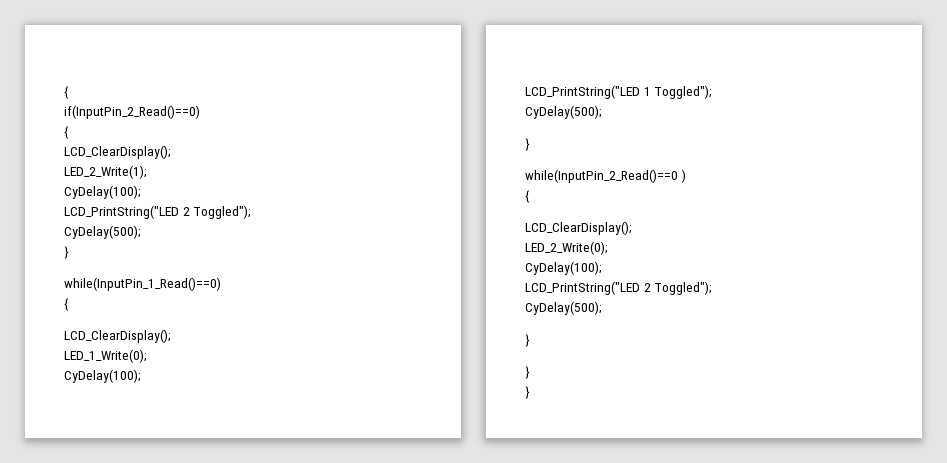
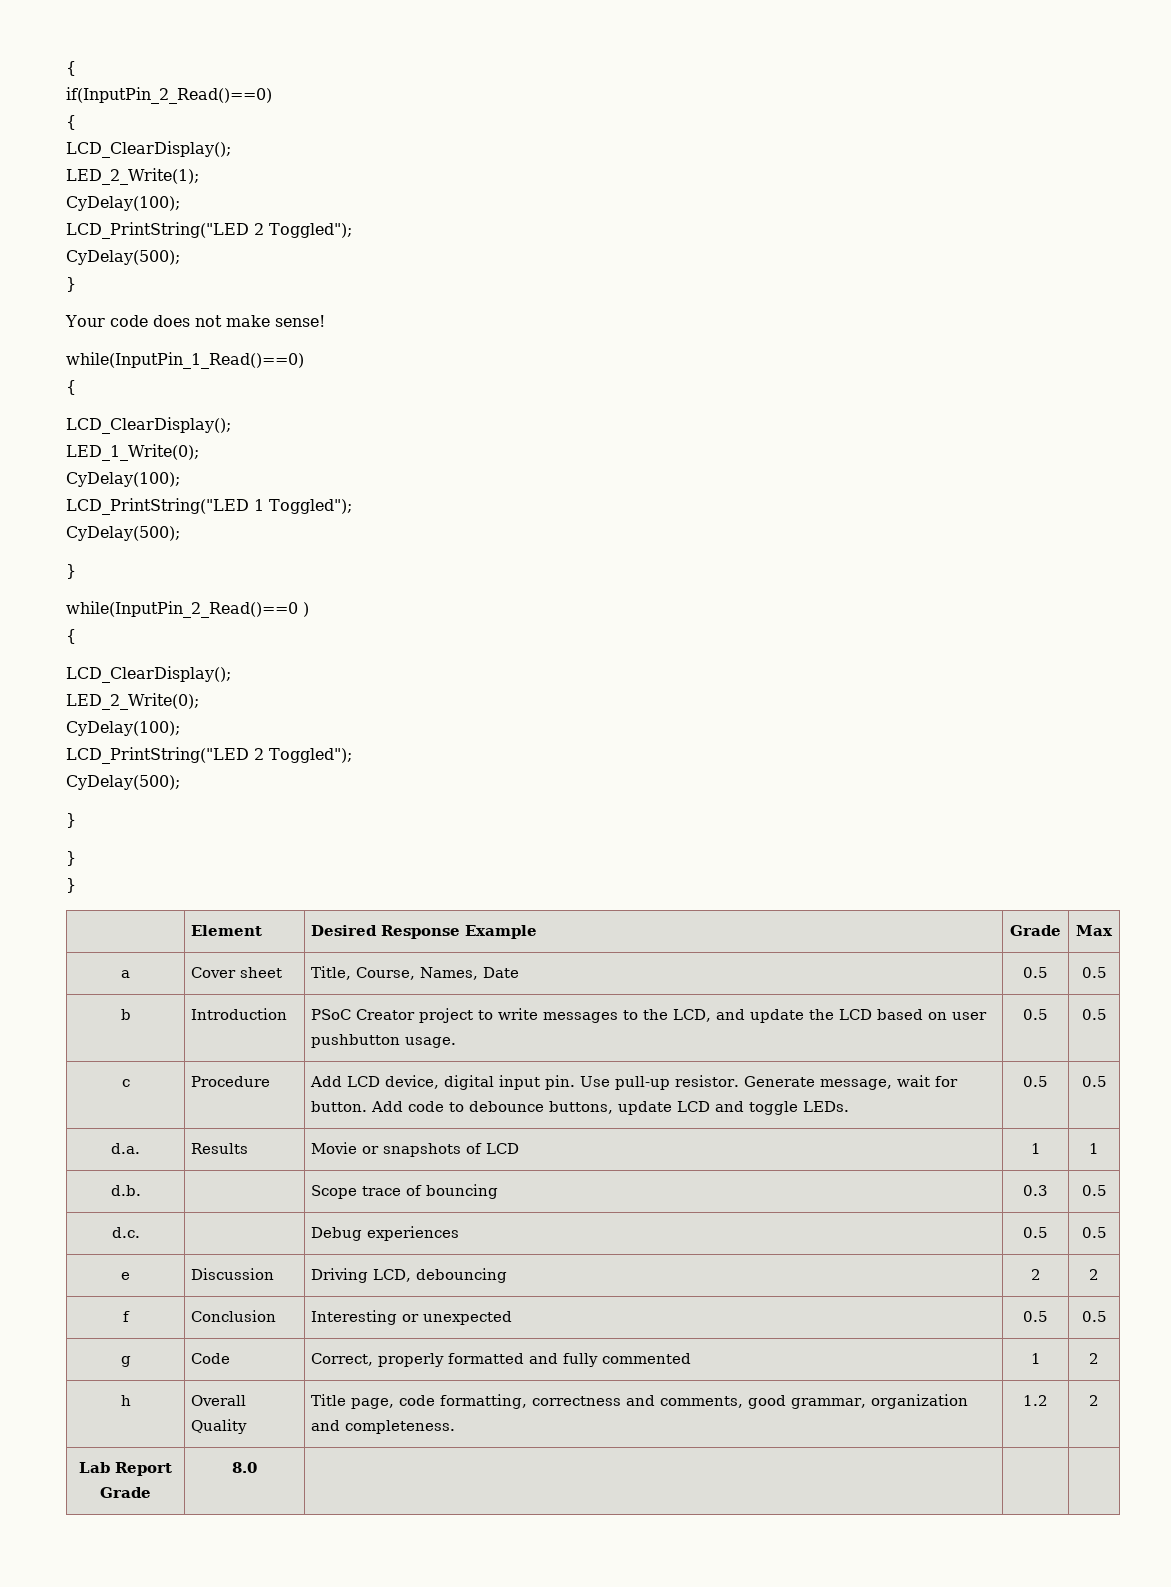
(69, 252) none -> [65,315,325,327] // Your code does not make sense!
(530, 392) none -> [190,925,262,936] [310,925,537,939] [1010,925,1061,936] [1076,925,1113,936] [121,970,130,978] [190,967,282,978] [310,966,519,980] [1023,967,1048,978] [1081,967,1107,978] [120,1009,131,1020] [190,1008,287,1020] [310,1008,987,1023] [310,1034,456,1048] [1023,1009,1048,1020] [1081,1009,1107,1020] [121,1079,130,1087] [190,1076,270,1087] [309,1075,958,1090] [310,1101,849,1115] [1023,1076,1048,1087] [1081,1076,1107,1087] [111,1143,140,1154] [190,1143,248,1154] [310,1142,519,1157] [1030,1143,1041,1154] [1089,1143,1099,1154] [110,1185,141,1196] [310,1184,498,1199] [1023,1185,1048,1196] [1081,1185,1107,1196] [111,1227,140,1238] [310,1226,459,1241] [1023,1227,1048,1238] [1081,1227,1107,1238] [121,1272,130,1280] [190,1268,274,1280] [310,1268,507,1283] [1030,1269,1041,1280] [1089,1269,1099,1280] [122,1311,130,1322] [190,1310,276,1322] [310,1310,512,1325] [1023,1311,1048,1322] [1081,1311,1107,1322] [120,1356,131,1367] [190,1353,230,1364] [310,1353,691,1367] [1030,1353,1041,1364] [1089,1353,1099,1364] [120,1395,131,1406] [190,1395,246,1406] [190,1419,247,1434] [310,1394,968,1409] [310,1420,455,1434] [1023,1395,1048,1406] [1089,1395,1099,1406] [79,1462,172,1476] [100,1487,151,1498] [232,1462,257,1473] // | Element | Desired Response Example | Grade | Max // a | Cover sheet | Title, Course, Names, Date | 0.5 | 0.5 // b | Introduction | PSoC Creator project to write messages to the LCD, and update the LCD based on user pushbutton usage. | 0.5 | 0.5 // c | Procedure | Add LCD device, digital input pin. Use pull-up resistor. Generate message, wait for button. Add code to debounce buttons, update LCD and toggle LEDs. | 0.5 | 0.5 // d.a. | Results | Movie or snapshots of LCD | 1 | 1 // d.b. | | Scope trace of bouncing | 0.3 | 0.5 // d.c. | | Debug experiences | 0.5 | 0.5 // e | Discussion | Driving LCD, debouncing | 2 | 2 // f | Conclusion | Interesting or unexpected | 0.5 | 0.5 // g | Code | Correct, properly formatted and fully commented | 1 | 2 // h | Overall Quality | Title page, code formatting, correctness and comments, good grammar, organization and completeness. | 1.2 | 2 // Lab Report Grade | 8.0 | | |

